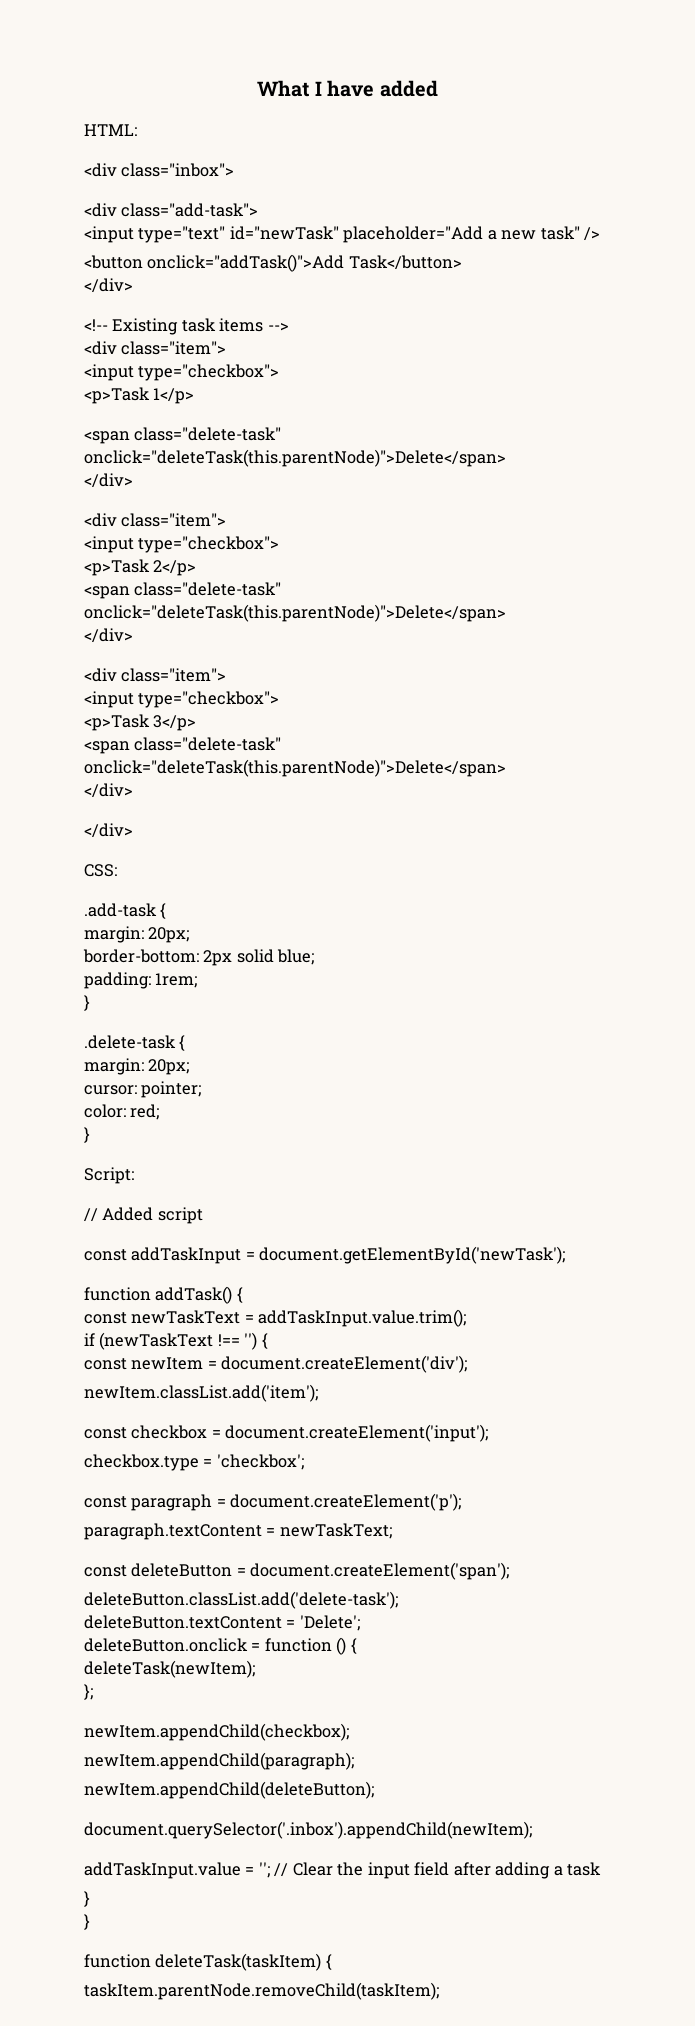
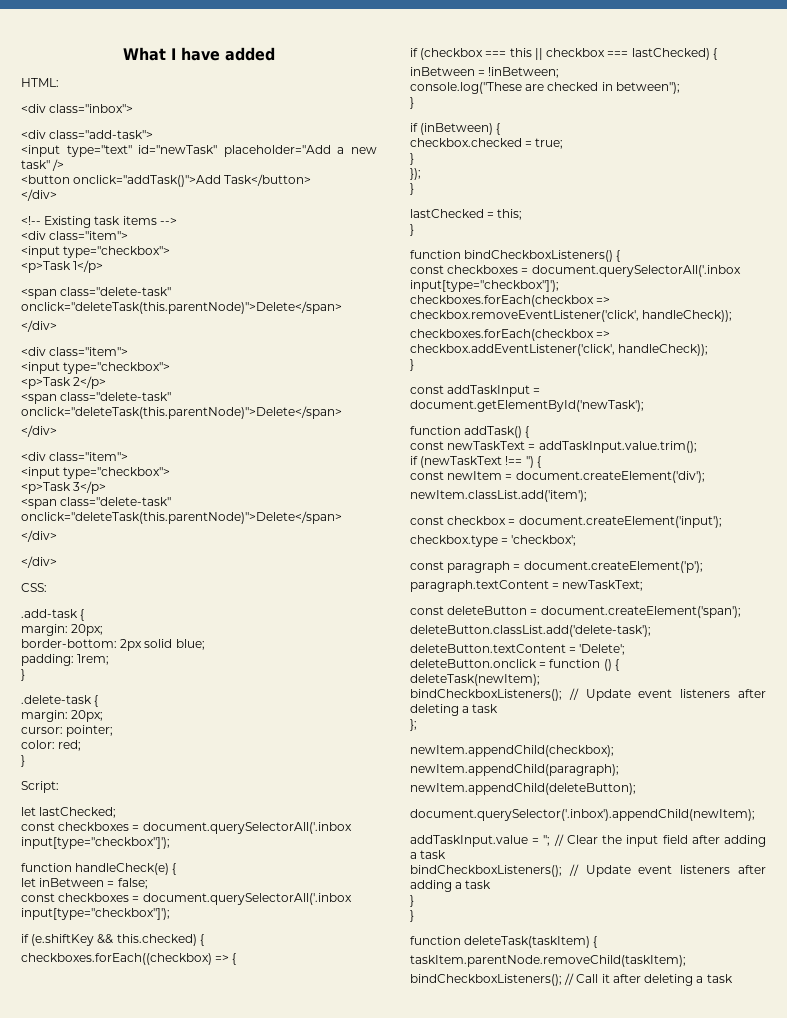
[84,1207,203,1224] // Added script -> [21,807,117,818] [21,822,352,834] [21,837,170,849] [21,863,177,875] [21,878,148,889] [21,893,352,905] [21,908,170,920] [21,934,204,946] [21,953,237,965] [410,48,717,60] [410,67,560,78] [410,82,680,94] [410,97,414,109] [410,123,501,135] [410,138,564,149] [410,153,414,165] [410,168,421,180] [410,183,414,195] [410,209,523,220] [410,224,414,236] [410,250,621,262] [410,265,741,277] [410,280,559,292] [410,295,611,307] [410,310,733,322] [410,329,611,341] [410,344,709,356] [410,359,414,371] let lastChecked; // const checkboxes = document.querySelectorAll('.inbox input[type="checkbox"]'); // function handleCheck(e) { // let inBetween = false; // const checkboxes = document.querySelectorAll('.inbox input[type="checkbox"]'); // if (e.shiftKey && this.checked) { // checkboxes.forEach((checkbox) => { // if (checkbox === this || checkbox === lastChecked) { // inBetween = !inBetween; // console.log("These are checked in between"); // } // if (inBetween) { // checkbox.checked = true; // } // }); // } // lastChecked = this; // } // function bindCheckboxListeners() { // const checkboxes = document.querySelectorAll('.inbox input[type="checkbox"]'); // checkboxes.forEach(checkbox => checkbox.removeEventListener('click', handleCheck)); // checkboxes.forEach(checkbox => checkbox.addEventListener('click', handleCheck)); // }
(255, 1669) none -> [410,688,766,701] [410,704,499,716] // bindCheckboxListeners(); // Update event listeners after deleting a task
(602, 1869) none -> [410,864,766,877] [410,880,492,892] // bindCheckboxListeners(); // Update event listeners after adding a task
(439, 1991) none -> [410,973,733,986] // bindCheckboxListeners(); // Call it after deleting a task

